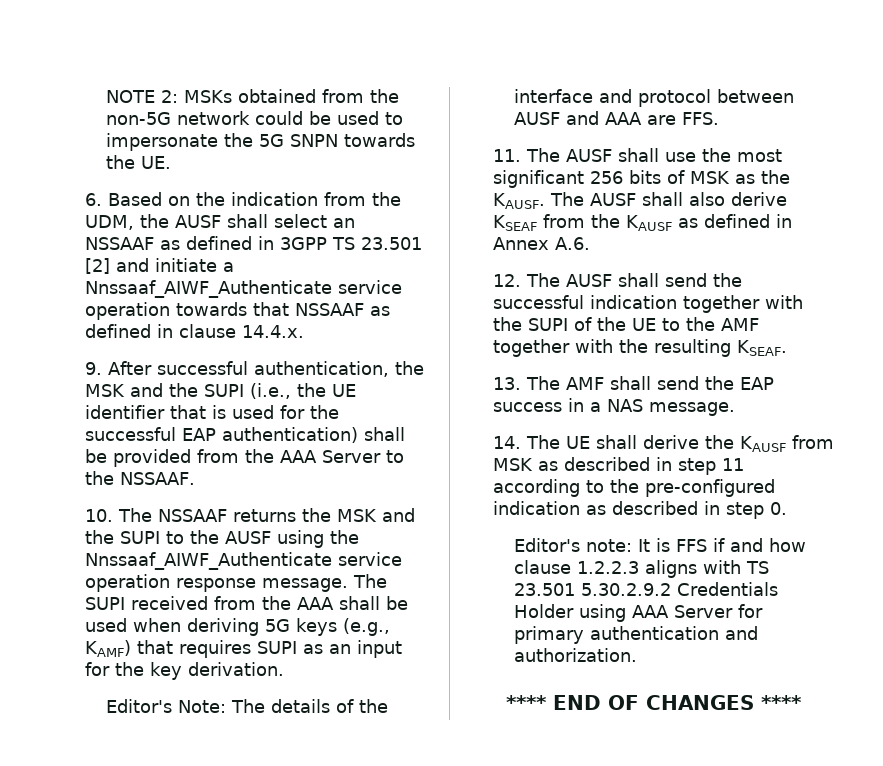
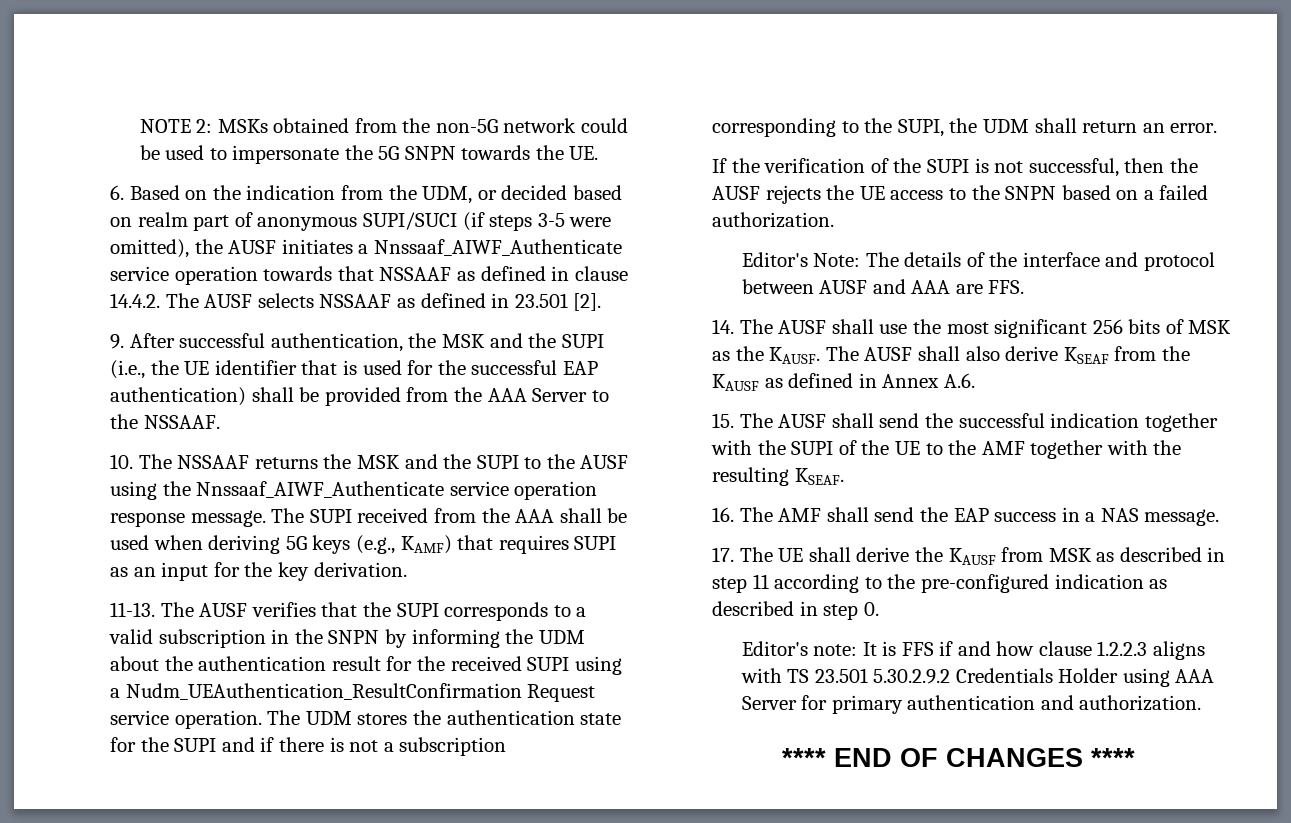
[139,214,355,228] [84,236,422,250] [84,258,217,274] the AUSF shall select an NSSAAF as defined in 3GPP TS 23.501 [2] and initiate -> [477,185,622,200] [110,212,612,231] [110,239,353,258] or decided based on realm part of anonymous SUPI/SUCI (if steps 3-5 were omitted), the AUSF initiates
[241,325,304,338] 14.4.x. -> [110,293,602,311] 14.4.2. The AUSF selects NSSAAF as defined in 23.501 [2].
(284, 669) none -> [110,602,587,621] [109,629,585,648] [110,656,622,675] [110,683,596,702] [110,710,622,729] [110,737,507,756] [712,118,1218,137] [712,158,1198,177] [712,185,1209,204] [712,212,835,228] // 11-13. The AUSF verifies that the SUPI corresponds to a valid subscription in the SNPN by informing the UDM about the authentication result for the received SUPI using a Nudm_UEAuthentication_ResultConfirmation Request service operation. The UDM stores the authentication state for the SUPI and if there is not a subscription corresponding to the SUPI, the UDM shall return an error. // If the verification of the SUPI is not successful, then the AUSF rejects the UE access to the SNPN based on a failed authorization.
[492,149,521,162] 11. -> [712,319,735,334] 14.
[492,274,521,287] 12. -> [712,413,735,428] 15.
[492,377,521,390] 13. -> [712,507,735,522] 16.
[492,436,521,449] 14. -> [712,547,735,562] 17.

